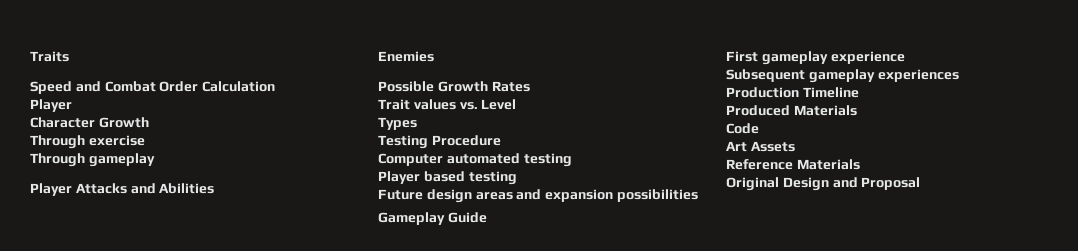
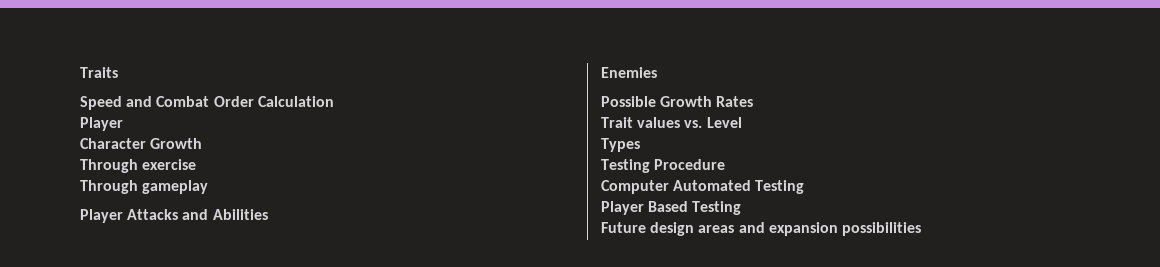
[446,153,572,167] [378,171,517,185] automated testing // Player based testing -> [673,180,805,194] [601,201,742,215] Automated Testing // Player Based Testing
[378,212,487,225] [726,51,905,65] [726,69,959,83] [726,87,859,98] [726,105,857,116] [726,123,759,134] [726,141,795,152] [726,159,860,170] [726,177,921,191] // Gameplay Guide // First gameplay experience // Subsequent gameplay experiences // Production Timeline // Produced Materials // Code // Art Assets // Reference Materials // Original Design and Proposal -> (921, 229) none

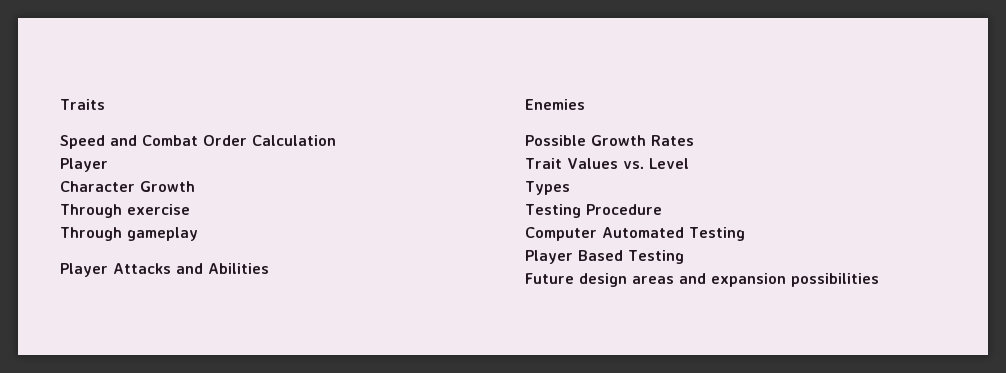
[637,117,681,128] values -> [566,158,618,169] Values

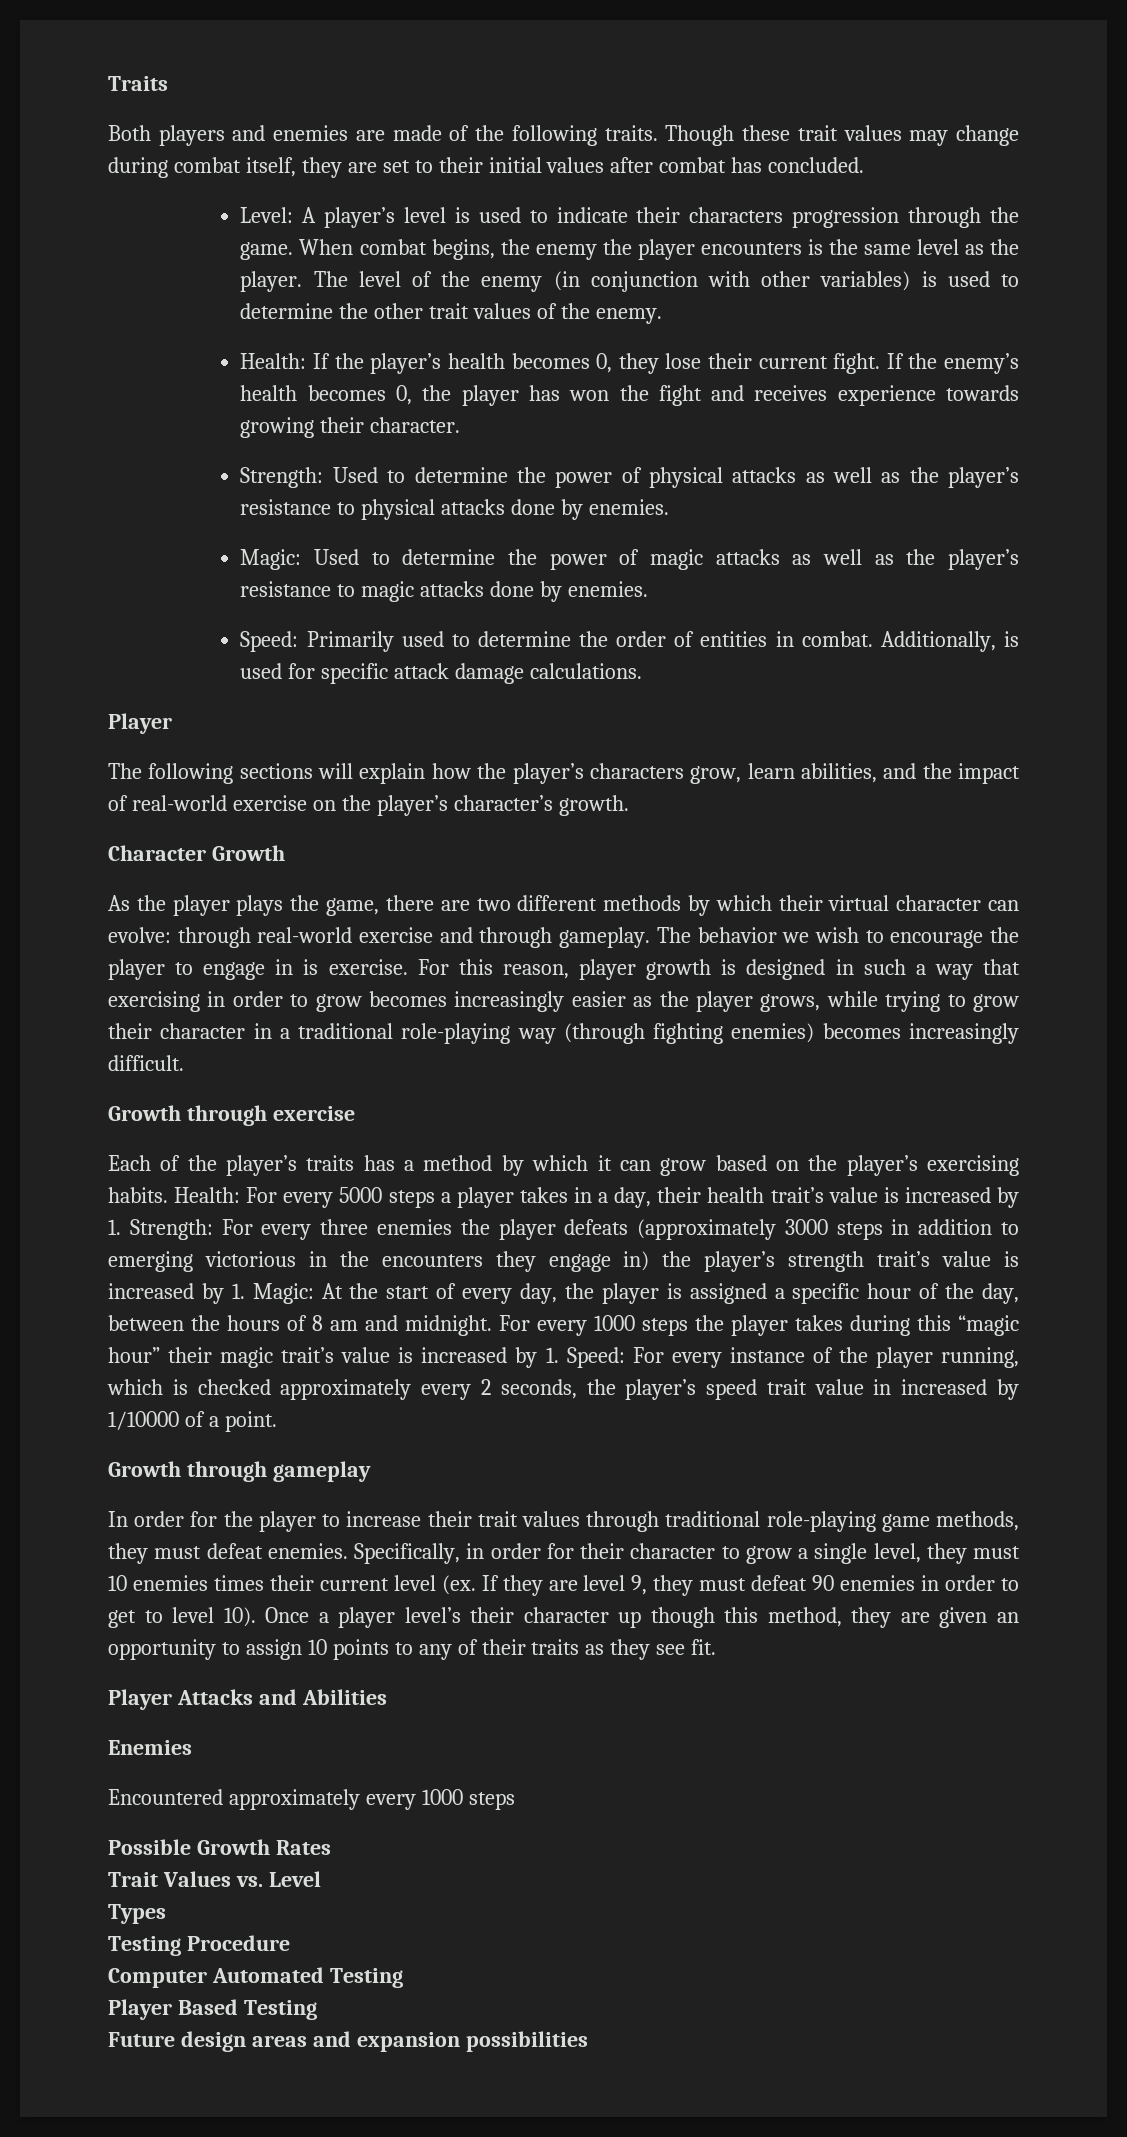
[60,135,336,149] [60,158,108,172] [60,181,195,192] [60,204,190,218] [60,227,198,241] Speed and Combat Order Calculation // Player // Character Growth // Through exercise // Through gameplay -> [108,125,1020,146] [108,157,865,178] [240,207,1020,228] [240,239,1019,260] [240,271,1019,292] [240,303,663,324] [240,353,1019,374] [240,385,1019,406] [240,417,461,438] [240,467,1020,488] [240,499,670,520] [240,549,1019,570] [240,581,649,602] [240,631,1020,652] [240,663,643,684] [108,713,172,734] [108,763,1021,784] [108,795,629,816] [108,845,285,861] [108,895,1019,916] [108,927,1020,948] [108,959,1021,980] [108,991,1019,1012] [108,1023,1019,1044] [108,1055,184,1071] [108,1105,355,1126] [108,1155,1020,1176] [108,1187,1019,1208] [108,1219,1020,1240] [108,1251,1019,1272] [108,1283,1020,1304] [108,1315,1019,1336] [108,1347,1019,1368] [107,1379,1020,1400] [108,1411,277,1432] [108,1461,371,1482] [108,1511,1019,1532] [108,1543,1020,1564] [108,1575,1019,1596] [108,1607,1019,1628] [108,1639,717,1660] Both players and enemies are made of the following traits. Though these trait values may change during combat itself, they are set to their initial values after combat has concluded. // Level: A player’s level is used to indicate their characters progression through the game. When combat begins, the enemy the player encounters is the same level as the player. The level of the enemy (in conjunction with other variables) is used to determine the other trait values of the enemy. // Health: If the player’s health becomes 0, they lose their current fight. If the enemy’s health becomes 0, the player has won the fight and receives experience towards growing their character. // Strength: Used to determine the power of physical attacks as well as the player’s resistance to physical attacks done by enemies. // Magic: Used to determine the power of magic attacks as well as the player’s resistance to magic attacks done by enemies. // Speed: Primarily used to determine the order of entities in combat. Additionally, is used for specific attack damage calculations. // Player // The following sections will explain how the player’s characters grow, learn abilities, and the impact of real-world exercise on the player’s character’s growth. // Character Growth // As the player plays the game, there are two different methods by which their virtual character can evolve: through real-world exercise and through gameplay. The behavior we wish to encourage the player to engage in is exercise. For this reason, player growth is designed in such a way that exercising in order to grow becomes increasingly easier as the player grows, while trying to grow their character in a traditional role-playing way (through fighting enemies) becomes increasingly difficult. // Growth through exercise // Each of the player’s traits has a method by which it can grow based on the player’s exercising habits. Health: For every 5000 steps a player takes in a day, their health trait’s value is increased by 1. Strength: For every three enemies the player defeats (approximately 3000 steps in addition to emerging victorious in the encounters they engage in) the player’s strength trait’s value is increased by 1. Magic: At the start of every day, the player is assigned a specific hour of the day, between the hours of 8 am and midnight. For every 1000 steps the player takes during this “magic hour” their magic trait’s value is increased by 1. Speed: For every instance of the player running, which is checked approximately every 2 seconds, the player’s speed trait value in increased by 1/10000 of a point. // Growth through gameplay // In order for the player to increase their trait values through traditional role-playing game methods, they must defeat enemies. Specifically, in order for their character to grow a single level, they must 10 enemies times their current level (ex. If they are level 9, they must defeat 90 enemies in order to get to level 10). Once a player level’s their character up though this method, they are given an opportunity to assign 10 points to any of their traits as they see fit.
(585, 104) none -> [108,1789,515,1810] // Encountered approximately every 1000 steps

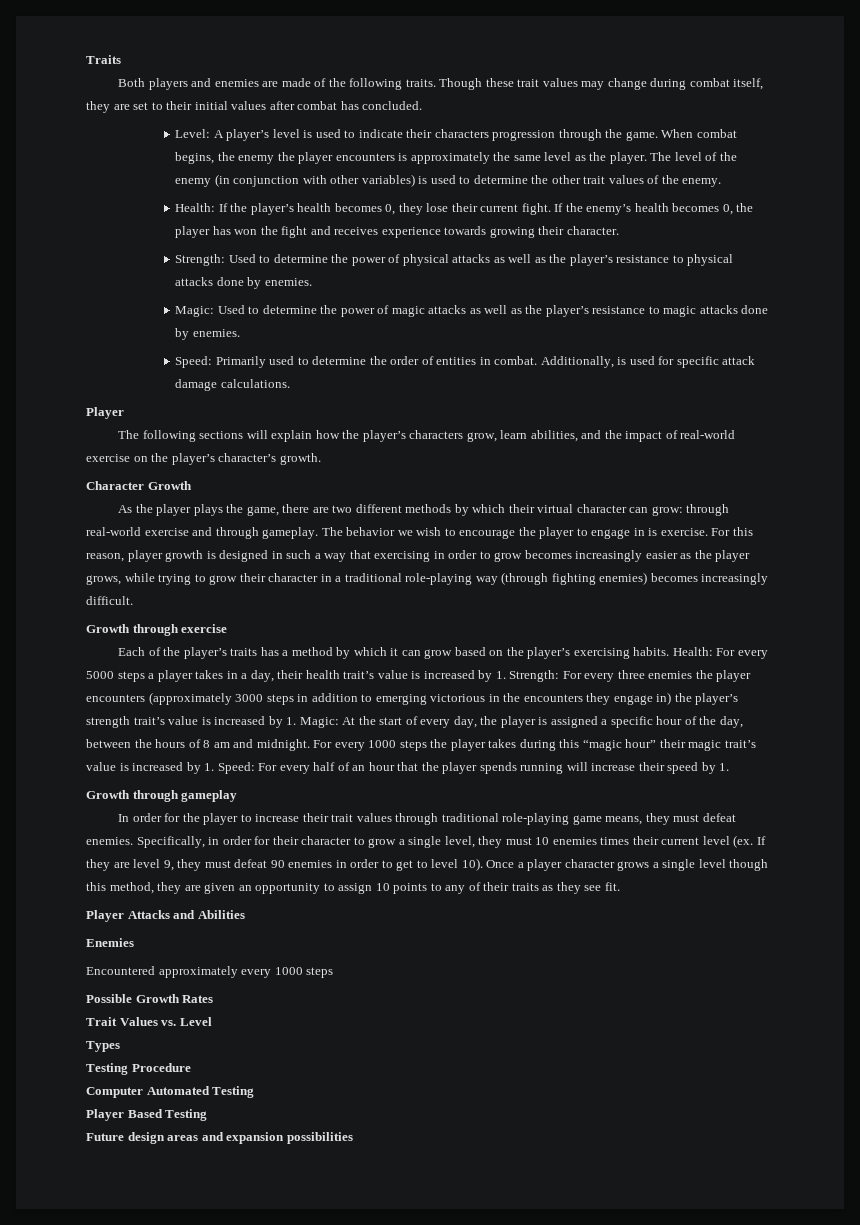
(823, 247) none -> [410,152,490,164] approximately
[108,927,171,943] evolve: -> [651,506,683,516] grow:
[564,1219,629,1235] defeats -> [86,694,145,702] encounters
[729,1347,1019,1368] [107,1379,1020,1400] [108,1411,277,1432] instance of the player running, which is checked approximately every 2 seconds, the player’s speed trait value in increased by 1/10000 of a point. -> [313,762,730,774] half of an hour that the player spends running will increase their speed by 1.
[935,1511,1019,1531] methods, -> [605,816,643,825] means,
[404,1607,642,1628] level’s their character up -> [564,859,726,871] character grows a single level

